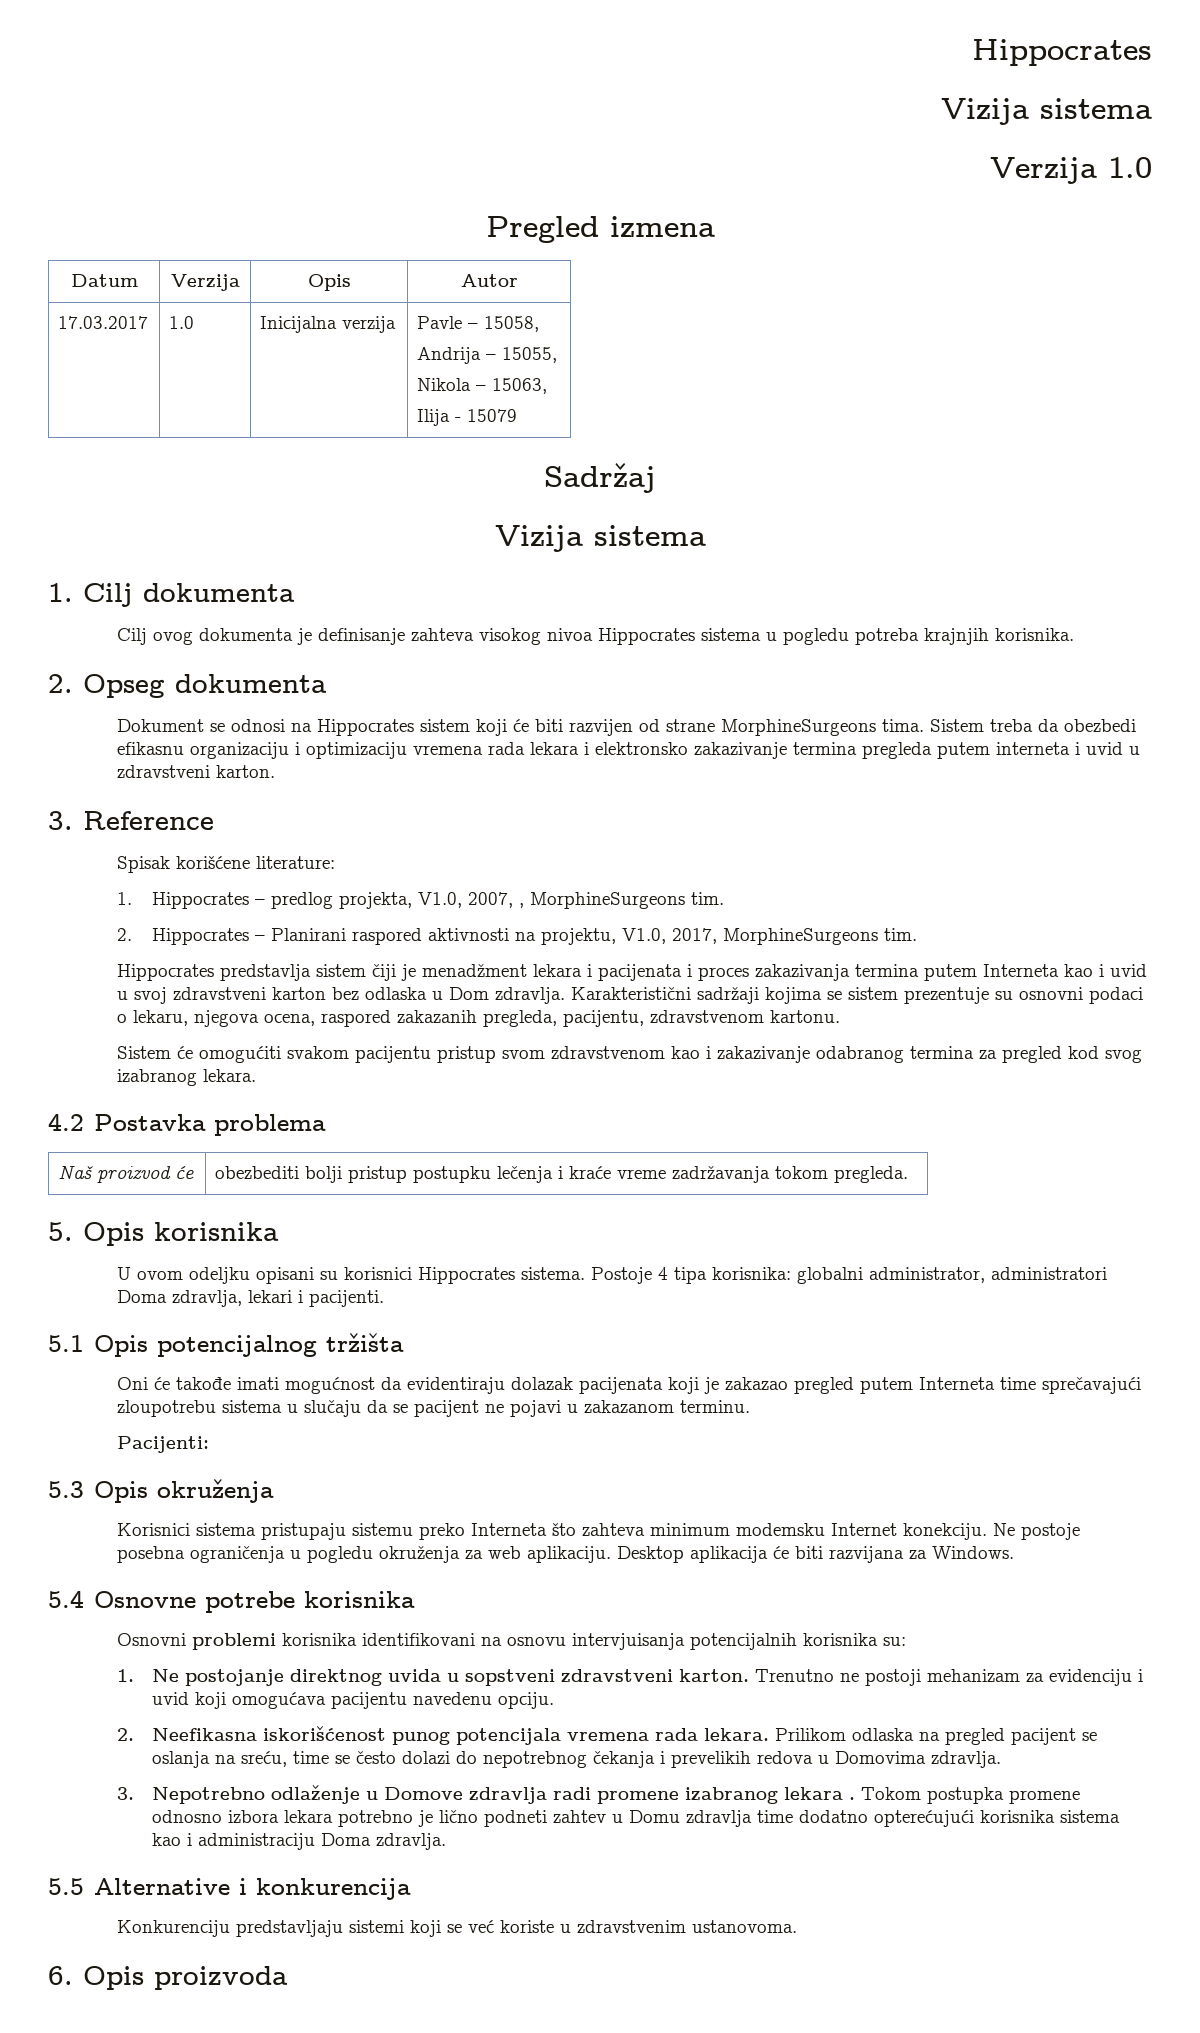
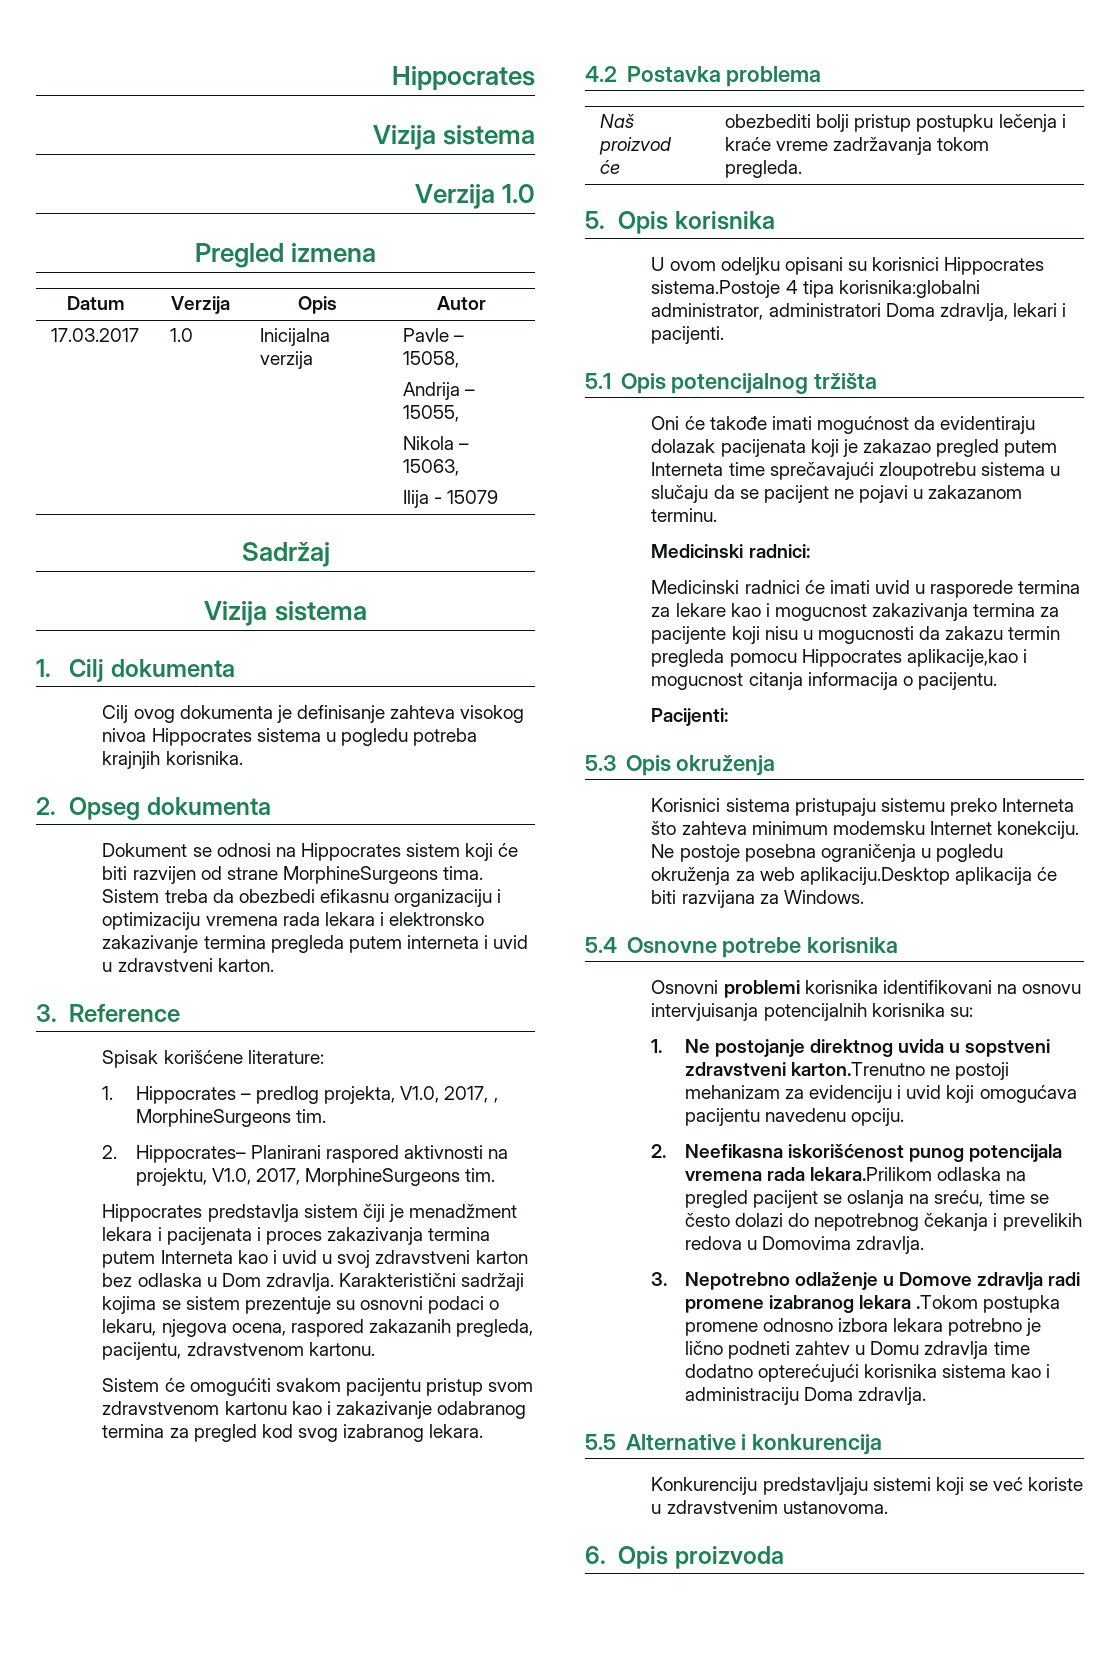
[468,892,514,908] 2007, -> [444,1086,489,1103] 2017,
[152,928,266,945] Hippocrates – -> [135,1145,246,1163] Hippocrates–
(666, 1052) none -> [224,1401,287,1415] kartonu
[521,1267,864,1284] sistema. Postoje 4 tipa korisnika: globalni -> [651,280,980,298] sistema.Postoje 4 tipa korisnika:globalni
(751, 1406) none -> [651,544,810,558] [651,580,1081,598] [651,603,1060,621] [651,626,1061,644] [651,649,1028,667] [651,672,998,690] // Medicinski radnici: // Medicinski radnici će imati uvid u rasporede termina za lekare kao i mogucnost zakazivanja termina za pacijente koji nisu u mogucnosti da zakazu termin pregleda pomocu Hippocrates aplikacije,kao i mogucnost citanja informacija o pacijentu.
[527,1546,685,1563] aplikaciju. Desktop -> [799,867,950,885] aplikaciju.Desktop
[679,1669,835,1682] karton. Trenutno -> [790,1062,925,1076] karton.Trenutno
[704,1728,847,1741] lekara. Prilikom -> [809,1167,932,1181] lekara.Prilikom
[849,1787,922,1800] . Tokom -> [916,1295,979,1309] .Tokom

